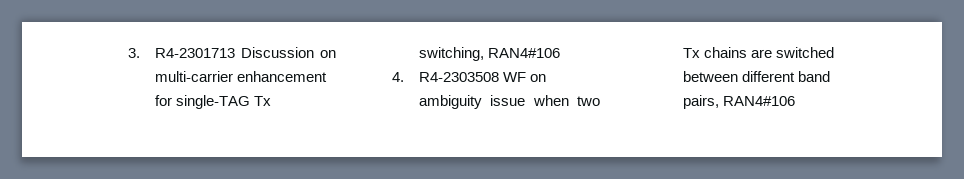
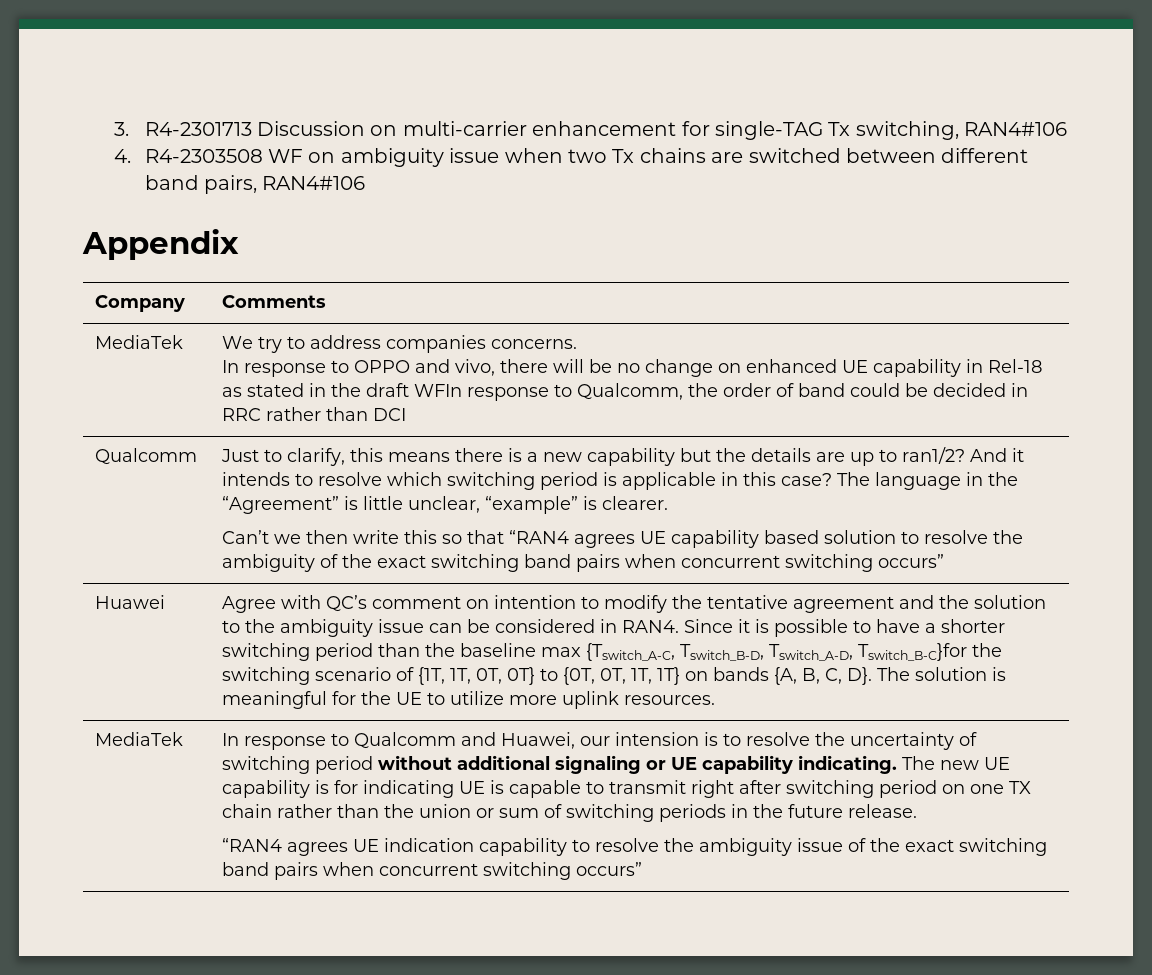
(796, 101) none -> [82,229,239,260] [95,295,186,312] [222,295,327,308] [95,335,184,349] [222,335,578,353] [222,359,1043,377] [222,383,1029,401] [222,407,407,421] [95,448,198,465] [221,447,1025,466] [222,472,1019,490] [222,496,669,514] [222,530,1024,548] [222,554,945,572] [95,595,166,609] [222,595,1047,613] [222,619,1006,637] [222,643,1003,661] [222,667,1007,685] [222,691,716,709] [95,732,184,746] [222,732,978,750] [222,755,1011,774] [222,780,1032,798] [222,804,918,822] [222,838,1048,856] [222,862,643,880] // Appendix // Company | Comments // MediaTek | We try to address companies concerns. // In response to OPPO and vivo, there will be no change on enhanced UE capability in Rel-18 as stated in the draft WFIn response to Qualcomm, the order of band could be decided in RRC rather than DCI // Qualcomm | Just to clarify, this means there is a new capability but the details are up to ran1/2? And it intends to resolve which switching period is applicable in this case? The language in the “Agreement” is little unclear, “example” is clearer. // Can’t we then write this so that “RAN4 agrees UE capability based solution to resolve the ambiguity of the exact switching band pairs when concurrent switching occurs” // Huawei | Agree with QC’s comment on intention to modify the tentative agreement and the solution to the ambiguity issue can be considered in RAN4. Since it is possible to have a shorter switching period than the baseline max {Tswitch_A-C, Tswitch_B-D, Tswitch_A-D, Tswitch_B-C}for the switching scenario of {1T, 1T, 0T, 0T} to {0T, 0T, 1T, 1T} on bands {A, B, C, D}. The solution is meaningful for the UE to utilize more uplink resources. // MediaTek | In response to Qualcomm and Huawei, our intension is to resolve the uncertainty of switching period without additional signaling or UE capability indicating. The new UE capability is for indicating UE is capable to transmit right after switching period on one TX chain rather than the union or sum of switching periods in the future release. // “RAN4 agrees UE indication capability to resolve the ambiguity issue of the exact switching band pairs when concurrent switching occurs”

